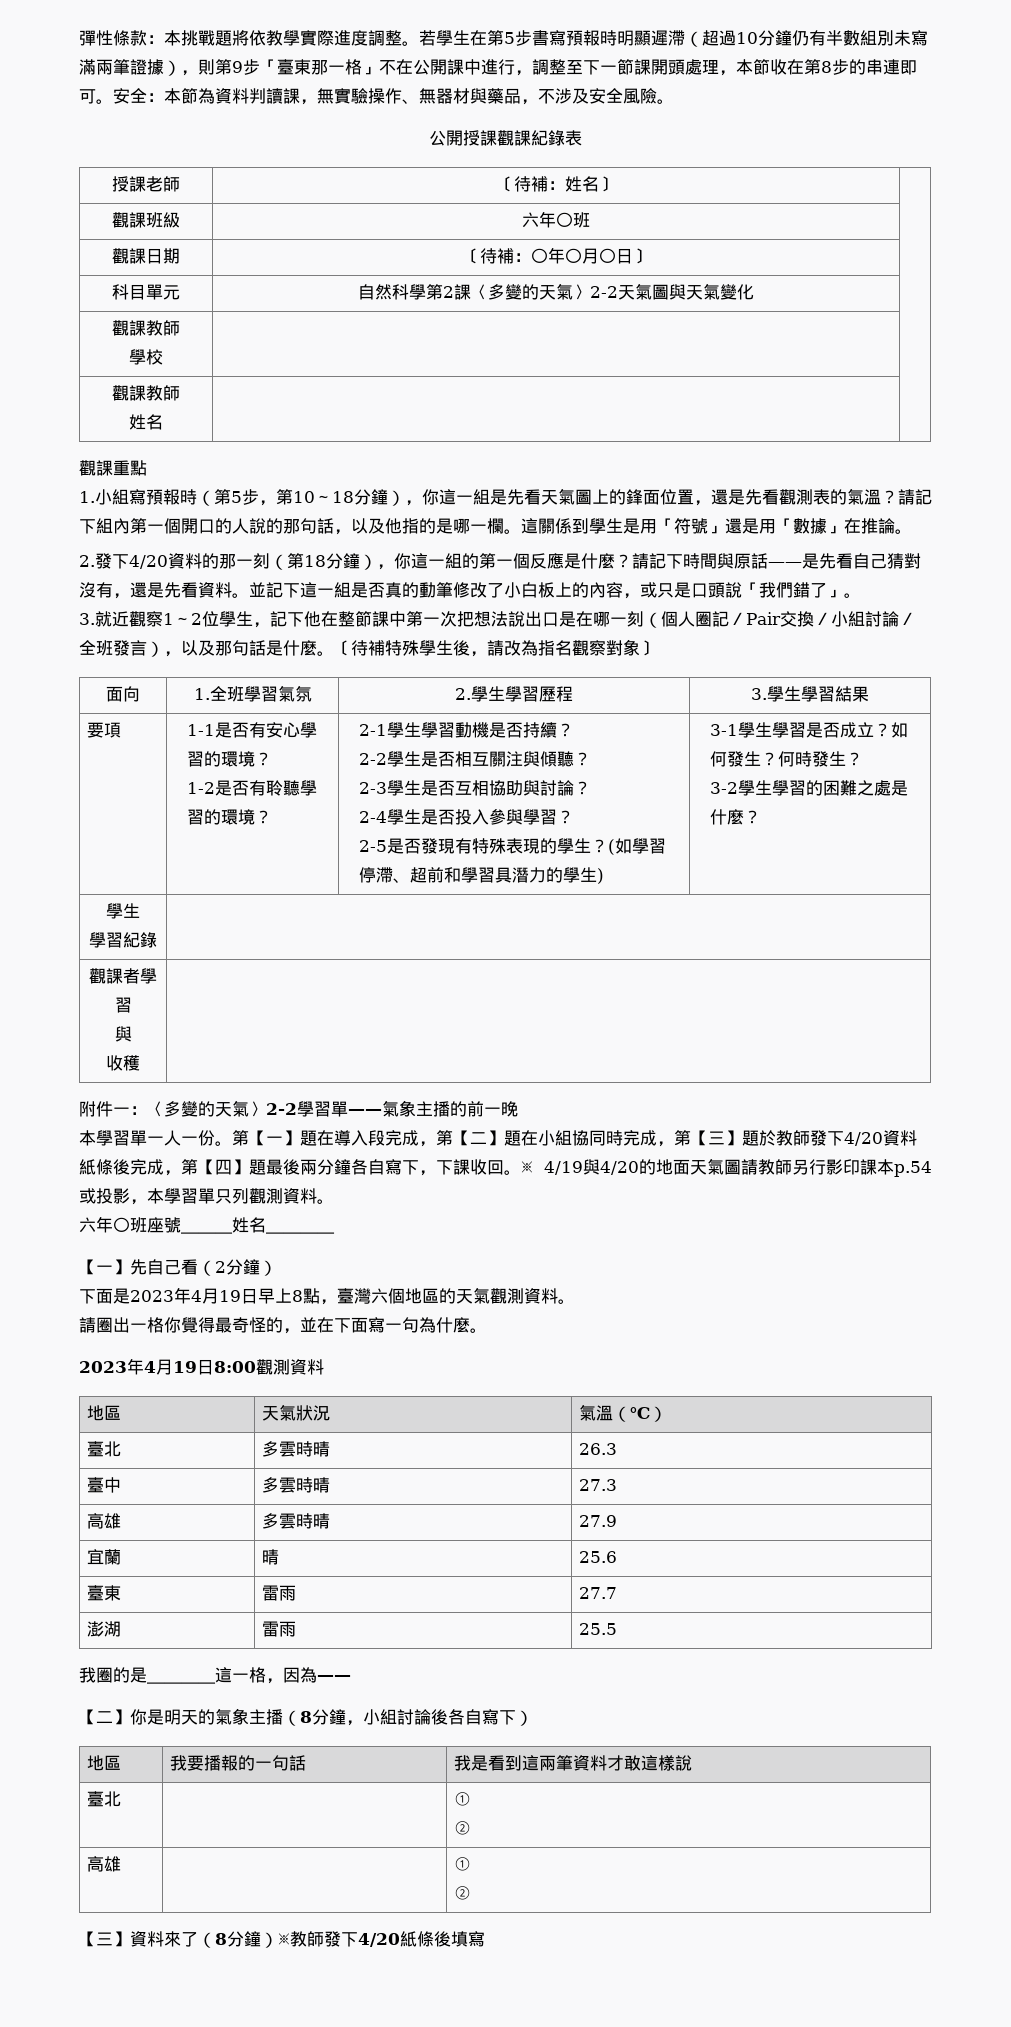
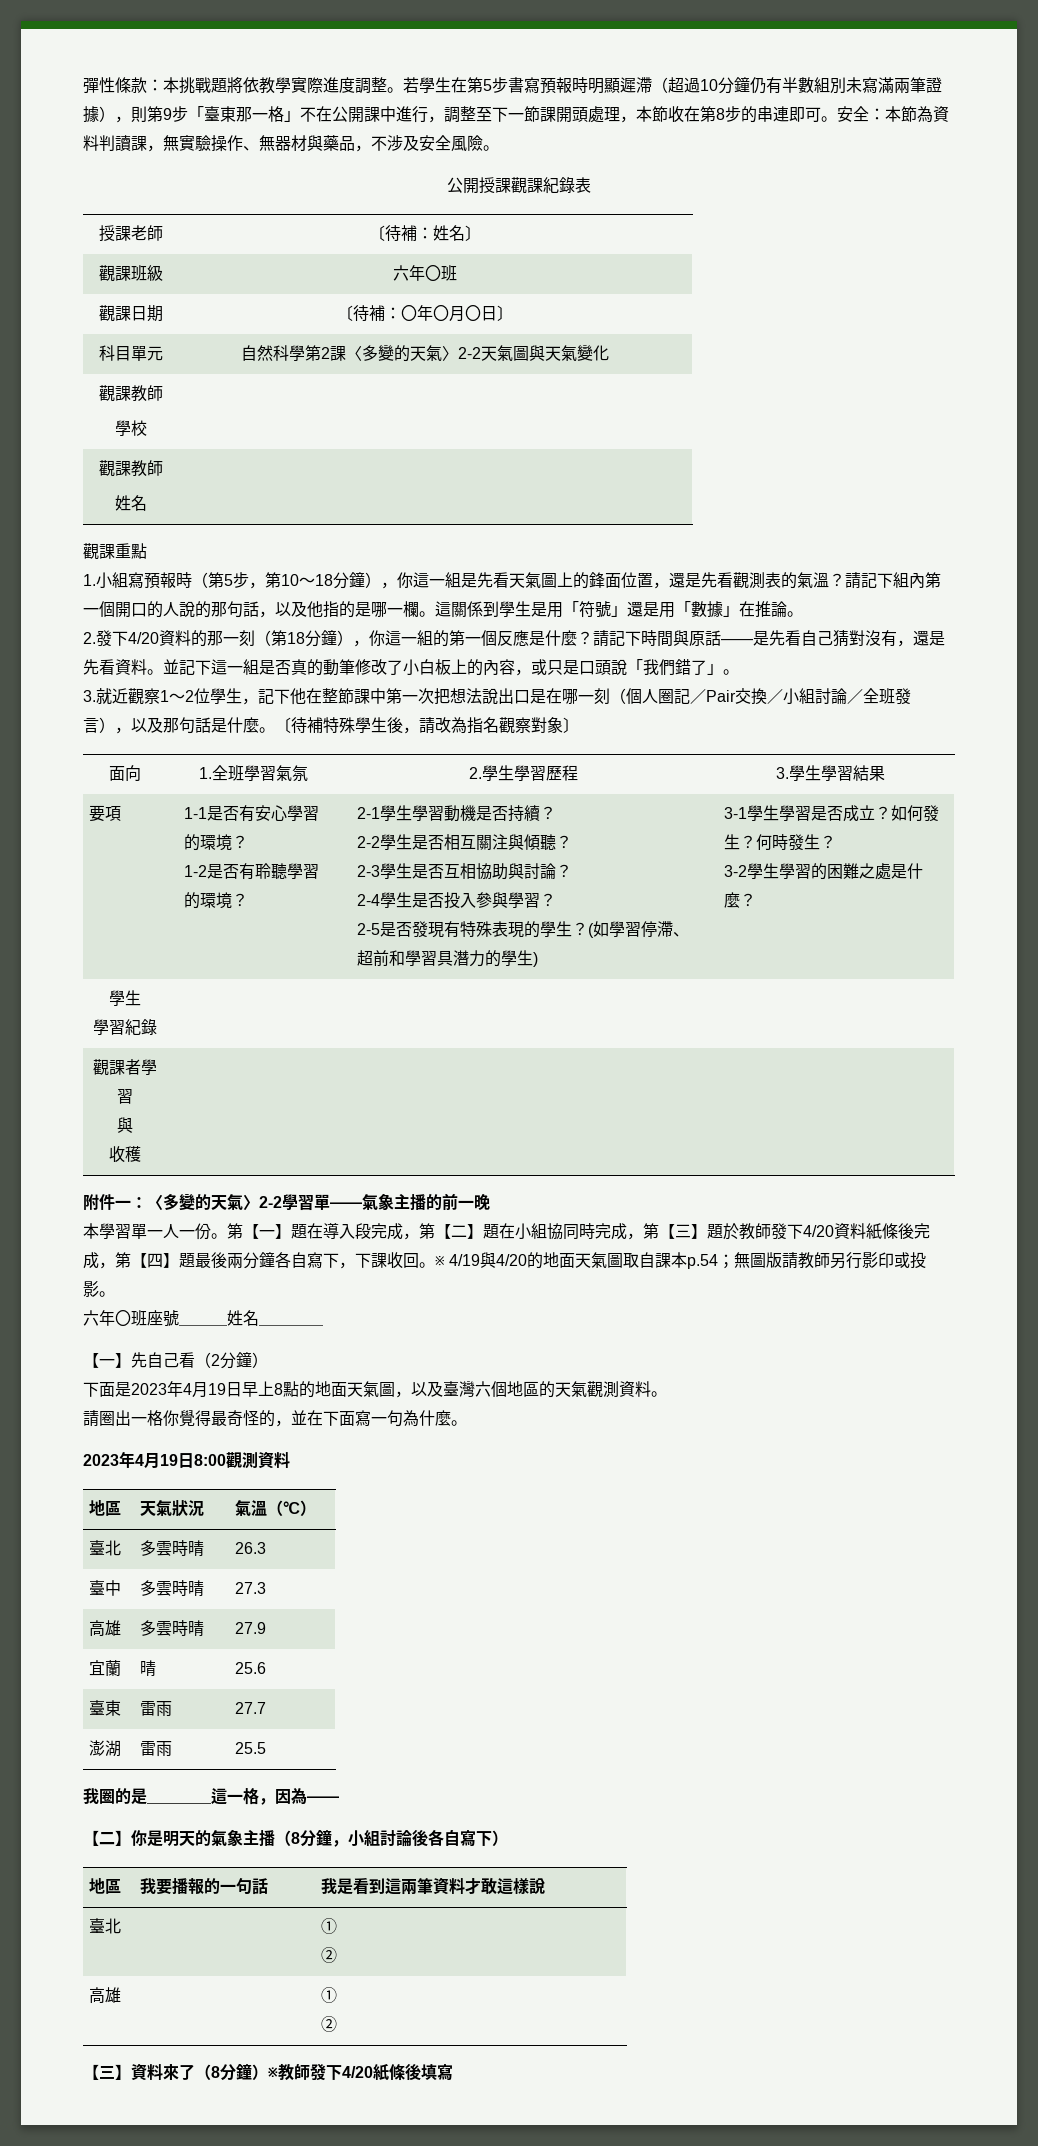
[741,1159,932,1177] [79,1188,317,1205] 請教師另行影印課本p.54或投影，本學習單只列觀測資料 -> [623,1252,927,1269] [83,1281,99,1297] 取自課本p.54；無圖版請教師另行影印或投影
[320,1299,337,1305] ， -> [299,1381,443,1398] 的地面天氣圖，以及

